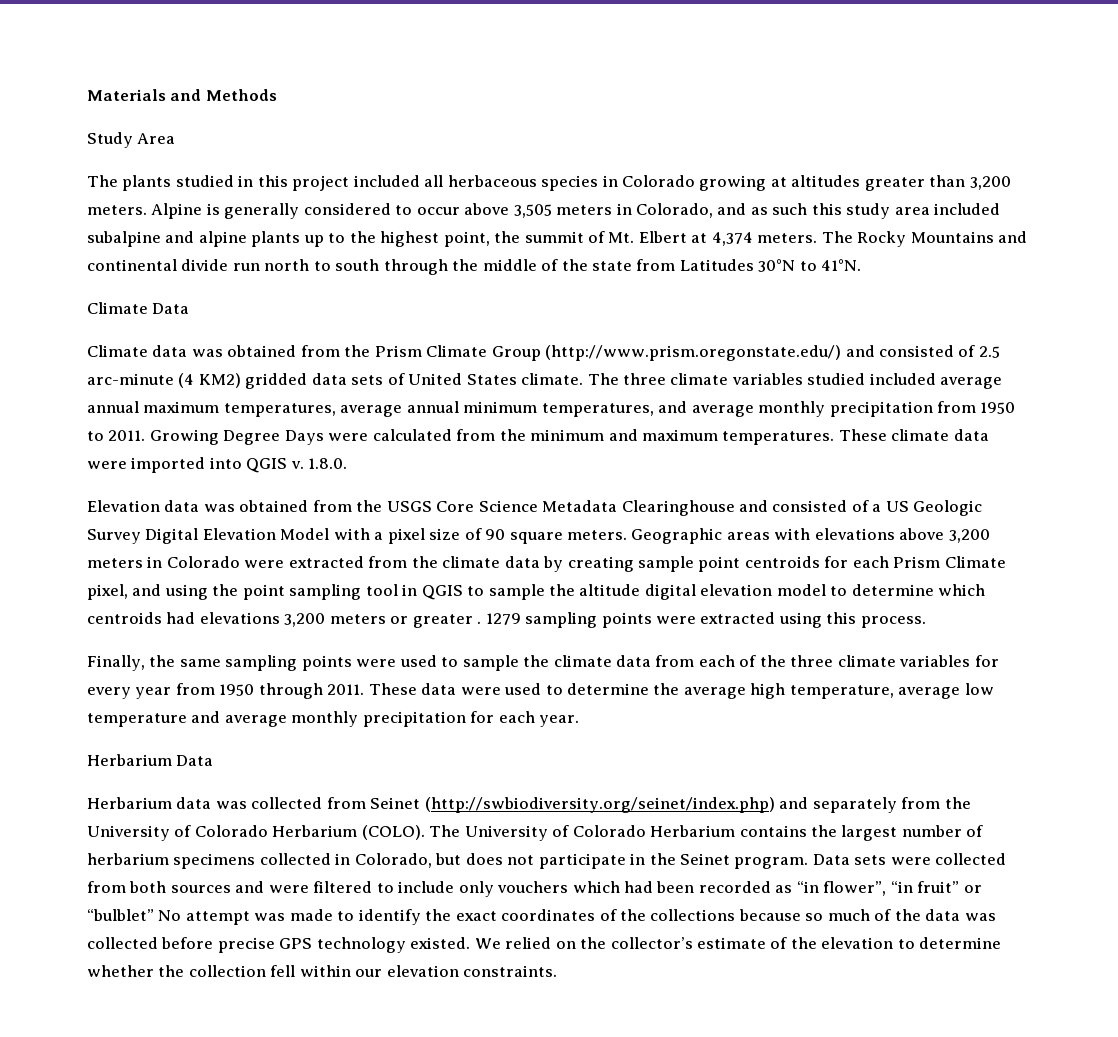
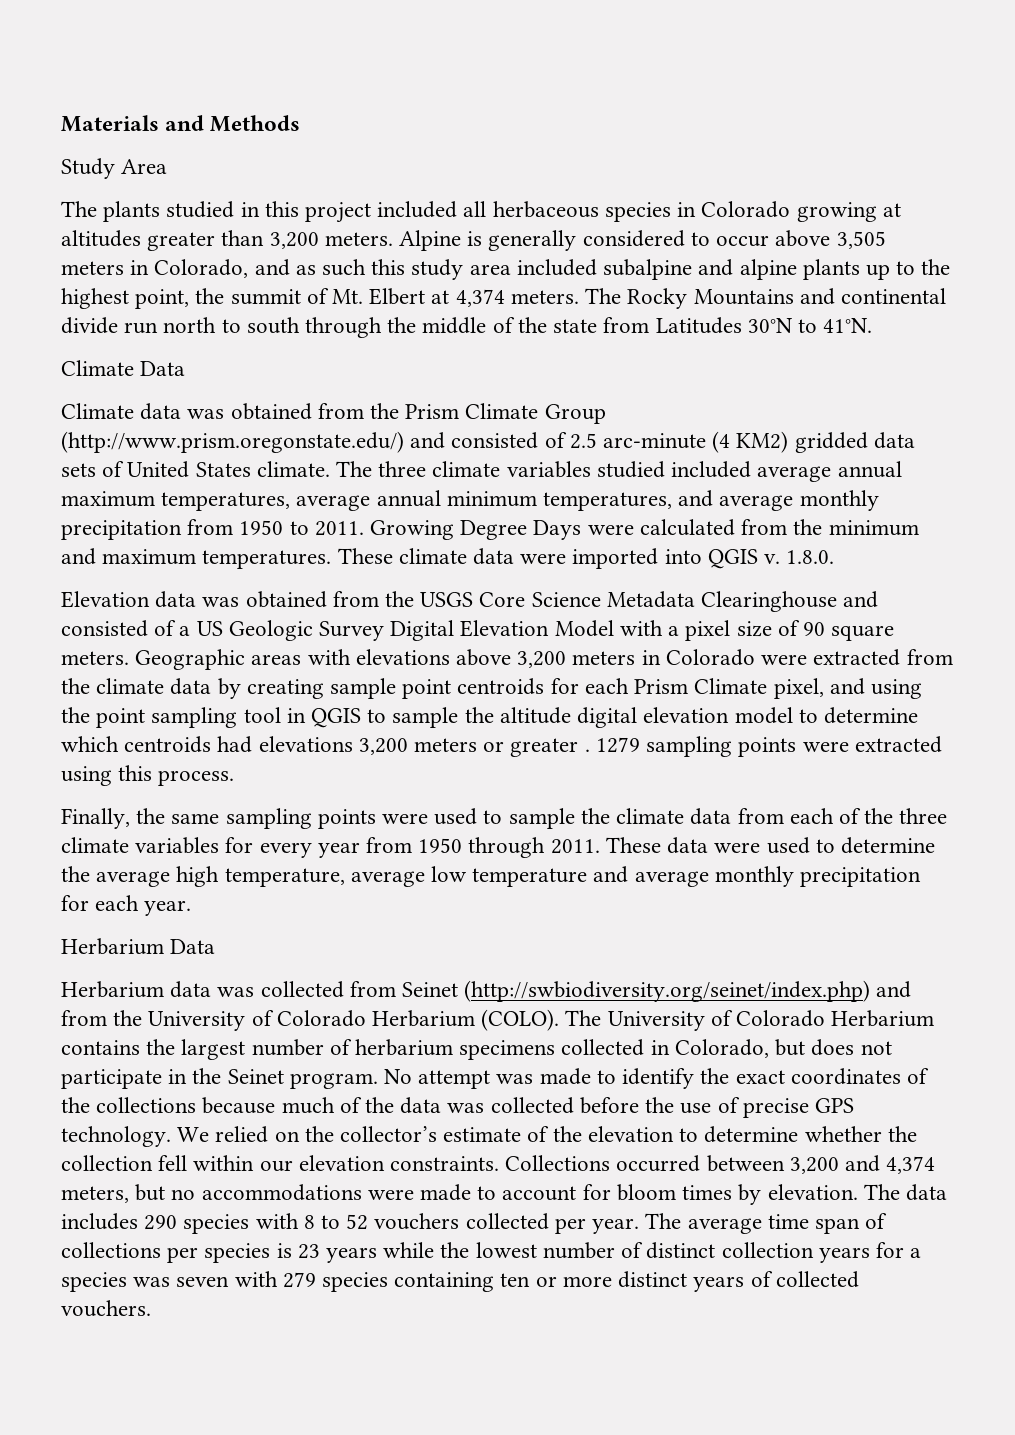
[812,797,897,813] separately -> (912, 989) none
[812,853,1007,865] [87,881,982,897] [87,909,154,921] Data sets were collected from both sources and were filtered to include only vouchers which had been recorded as “in flower”, “in fruit” or “bulblet” -> (378, 1081) none
[805,913,824,921] so -> (276, 1105) none
[217,937,471,953] precise GPS technology existed. -> [645,1097,854,1118] [61,1126,171,1147] the use of precise GPS technology.
(558, 971) none -> [505,1155,936,1174] [61,1184,947,1205] [61,1213,888,1234] [61,1242,922,1263] [61,1271,859,1292] [61,1300,151,1317] Collections occurred between 3,200 and 4,374 meters, but no accommodations were made to account for bloom times by elevation. The data includes 290 species with 8 to 52 vouchers collected per year. The average time span of collections per species is 23 years while the lowest number of distinct collection years for a species was seven with 279 species containing ten or more distinct years of collected vouchers.

